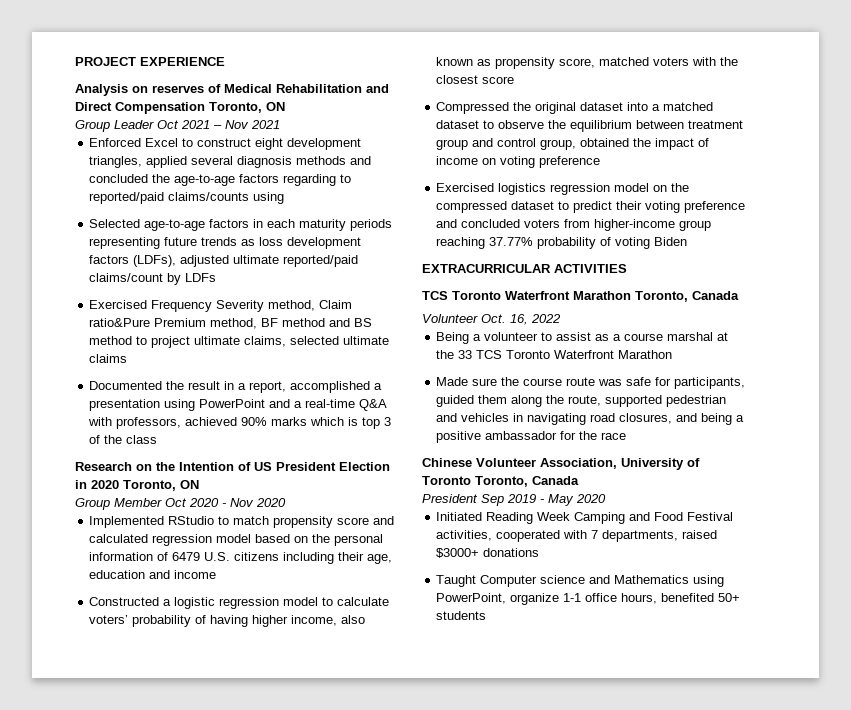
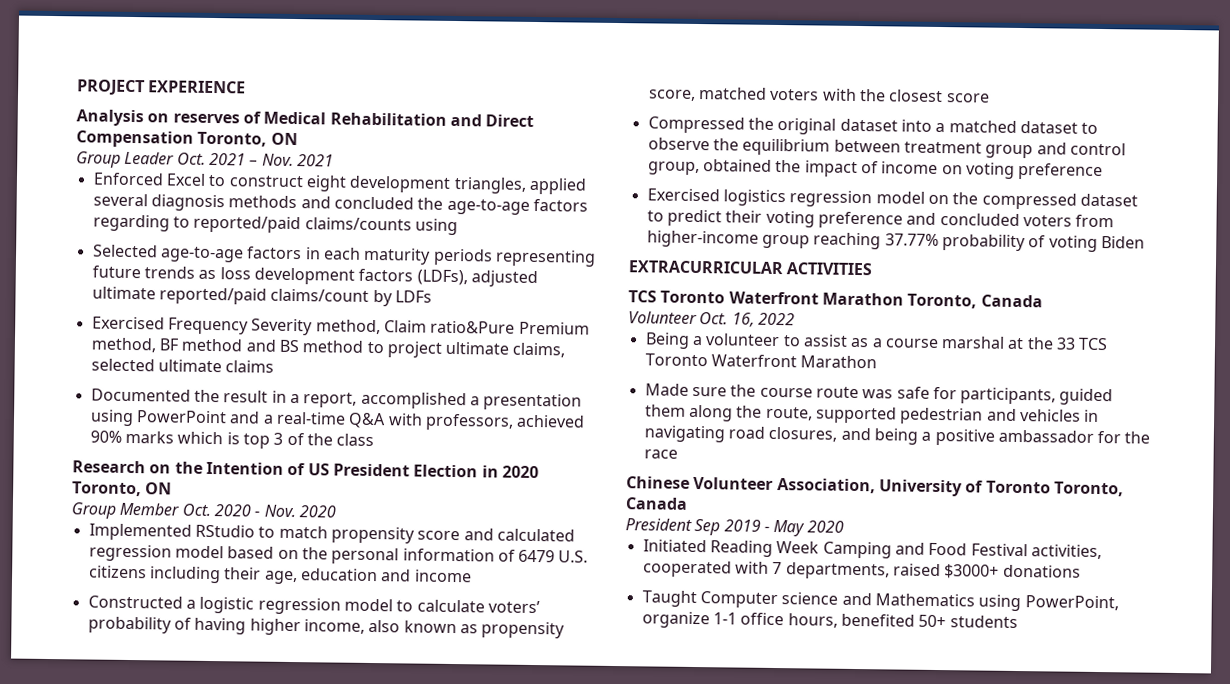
[157,120,179,129] Oct -> [176,152,206,165] Oct.
[225,120,249,129] Nov -> [261,153,294,166] Nov.
[165,498,187,507] Oct -> [181,503,211,517] Oct.
[230,498,254,507] Nov -> [263,504,296,518] Nov.

